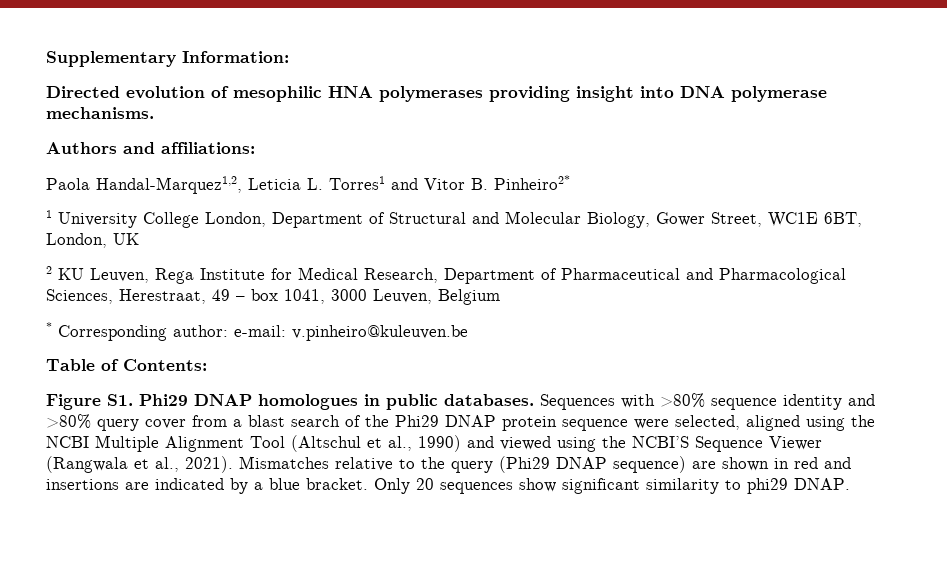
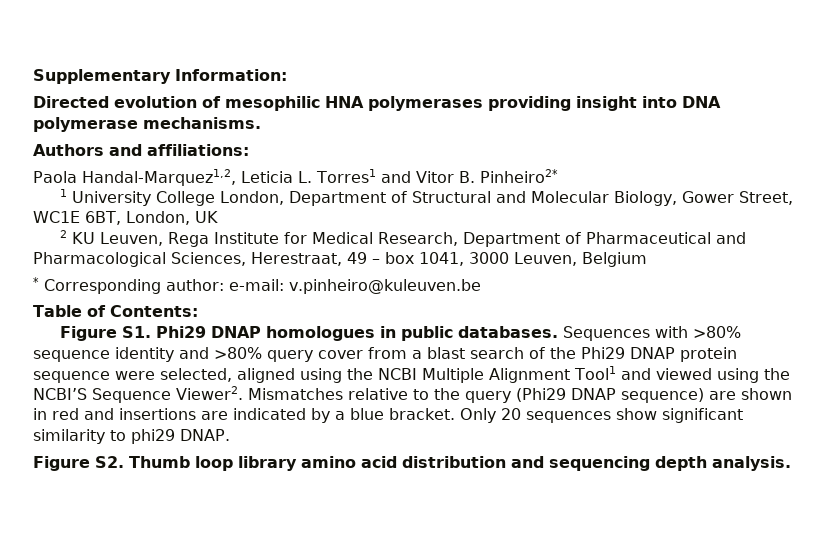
[250,435,461,452] Tool (Altschul et al., 1990) -> [574,366,616,380] Tool1
[769,436,822,450] [46,456,233,473] Viewer (Rangwala et al., 2021). -> [176,386,243,400] Viewer2.
(850, 484) none -> [33,456,791,471] // Figure S2. Thumb loop library amino acid distribution and sequencing depth analysis.

